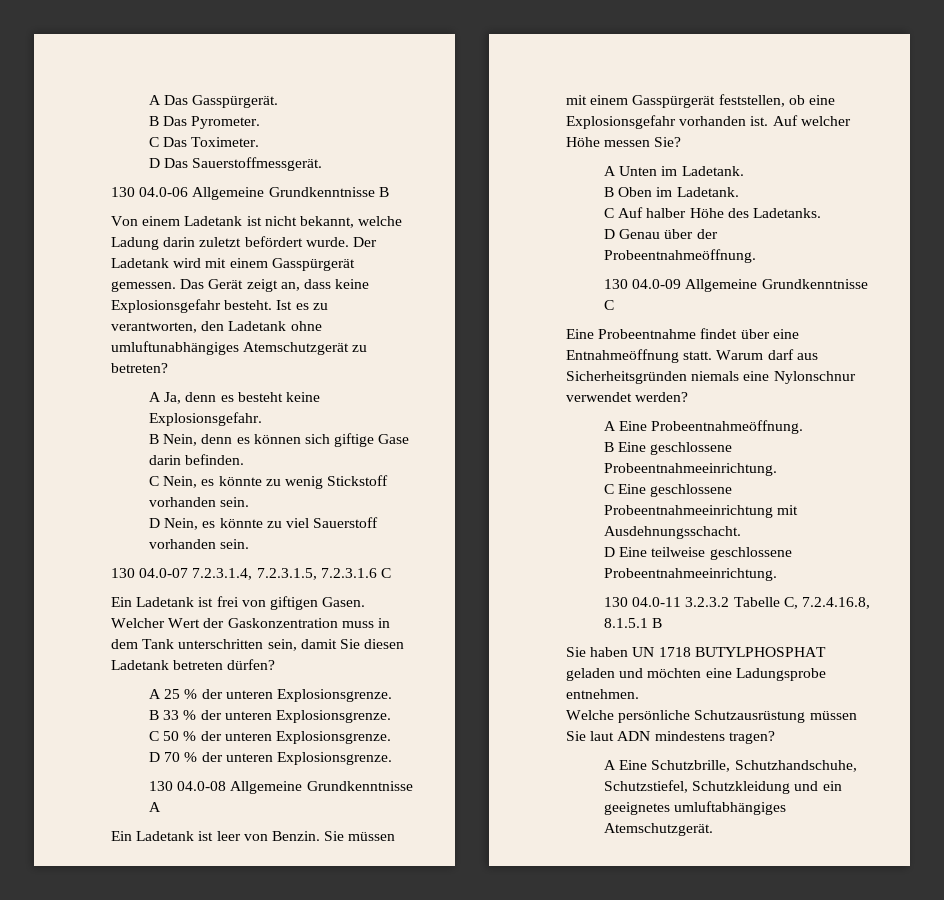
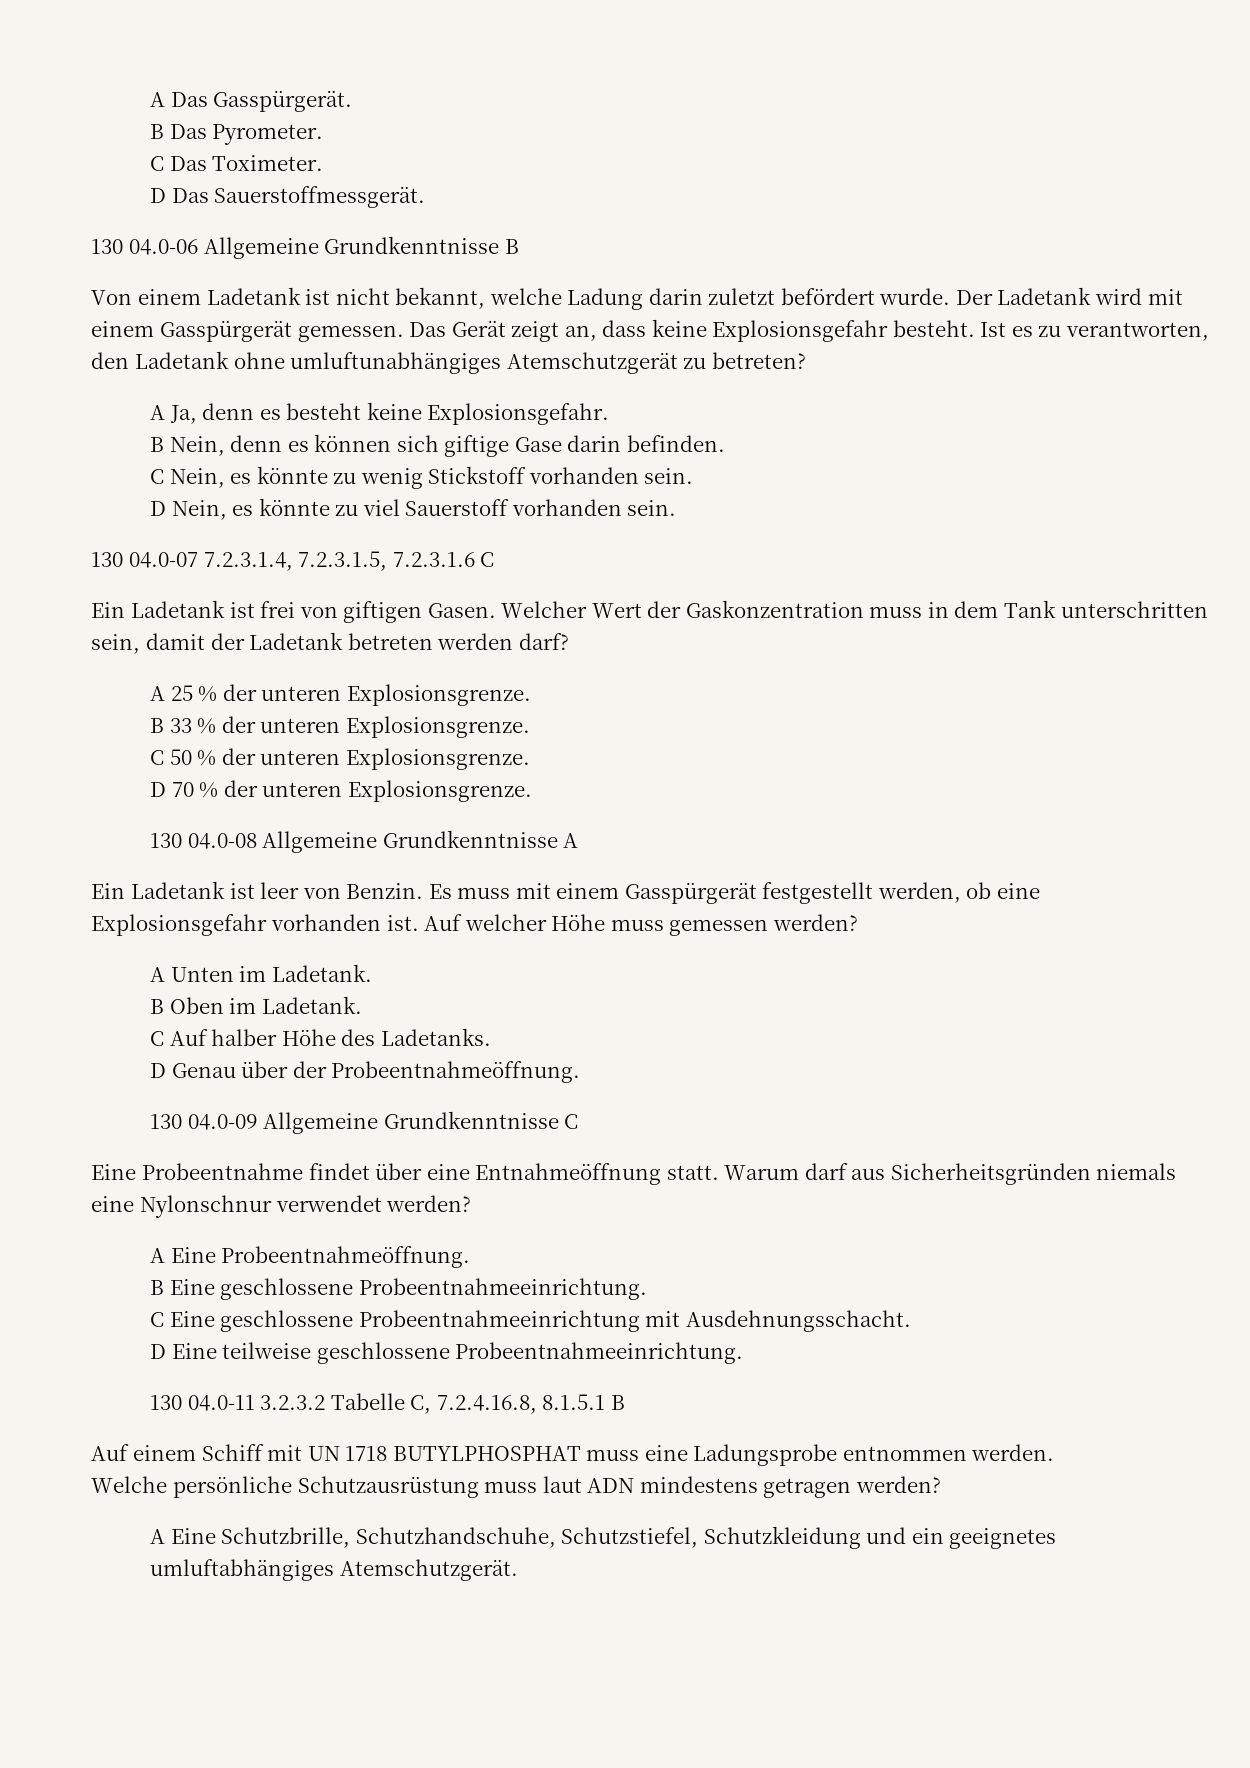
[339,639,405,649] [110,659,276,670] Sie diesen Ladetank betreten dürfen? -> [210,632,569,650] der Ladetank betreten werden darf?
[324,831,396,841] [565,94,785,108] Sie müssen mit einem Gasspürgerät feststellen, -> [428,882,961,904] Es muss mit einem Gasspürgerät festgestellt werden,
[604,137,682,147] messen Sie? -> [610,914,858,936] muss gemessen werden?
[565,647,826,657] [565,668,826,681] [565,689,639,699] Sie haben UN 1718 BUTYLPHOSPHAT geladen und möchten eine Ladungsprobe entnehmen. -> [91,1444,1055,1466] Auf einem Schiff mit UN 1718 BUTYLPHOSPHAT muss eine Ladungsprobe entnommen werden.
[809,711,857,720] [565,731,586,741] müssen Sie -> [484,1481,538,1493] muss
[728,731,775,744] tragen? -> [763,1476,941,1498] getragen werden?

